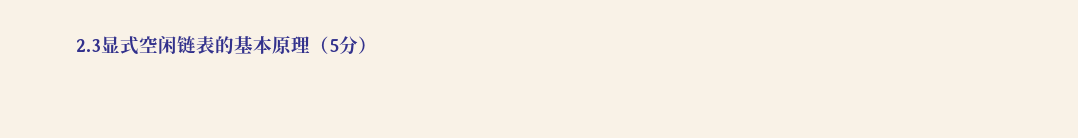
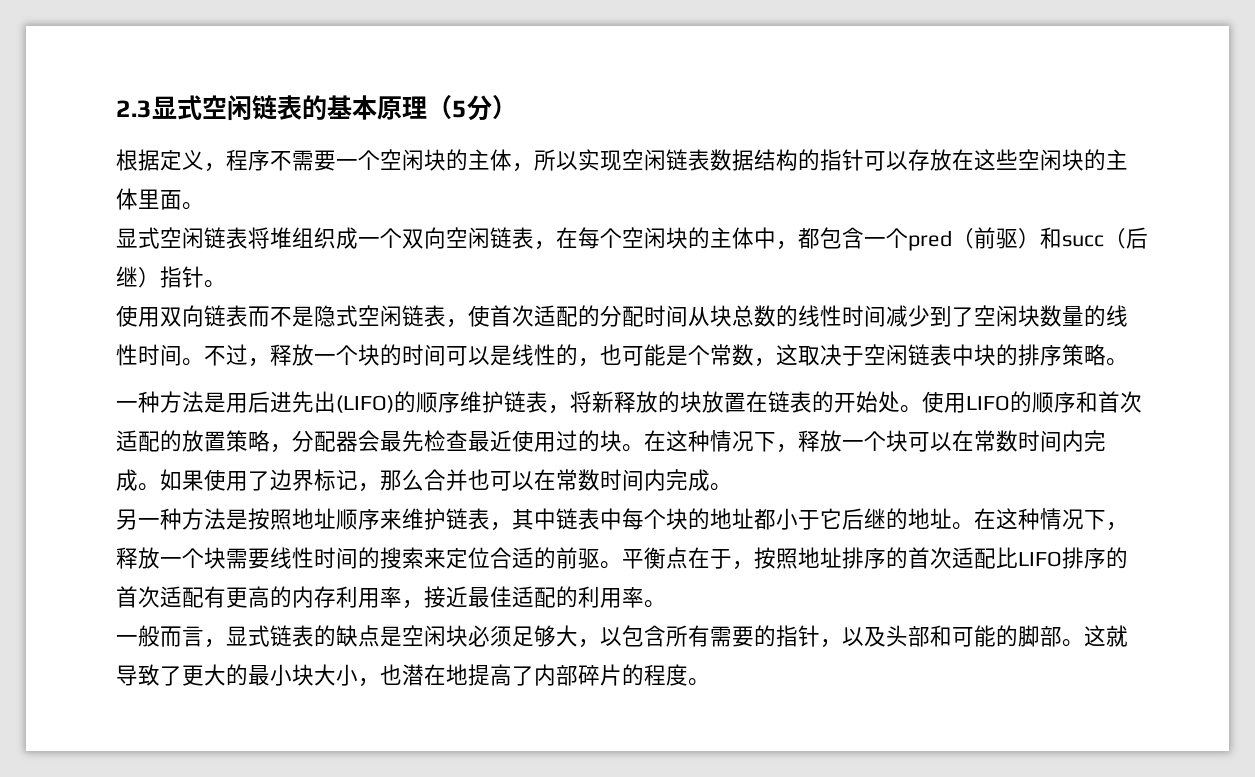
(377, 45) none -> [116,149,1128,172] [116,188,204,210] [116,227,1148,251] [116,266,226,288] [116,305,1128,328] [116,344,1128,367] [116,391,1142,414] [116,430,1106,453] [116,469,732,492] [116,508,1128,531] [116,547,1128,570] [116,586,666,609] [116,625,1128,648] [116,664,710,687] // 根据定义，程序不需要一个空闲块的主体，所以实现空闲链表数据结构的指针可以存放在这些空闲块的主体里面。 // 显式空闲链表将堆组织成一个双向空闲链表，在每个空闲块的主体中，都包含一个pred（前驱）和succ（后继）指针。 // 使用双向链表而不是隐式空闲链表，使首次适配的分配时间从块总数的线性时间减少到了空闲块数量的线性时间。不过，释放一个块的时间可以是线性的，也可能是个常数，这取决于空闲链表中块的排序策略。 // 一种方法是用后进先出(LIFO)的顺序维护链表，将新释放的块放置在链表的开始处。使用LIFO的顺序和首次适配的放置策略，分配器会最先检查最近使用过的块。在这种情况下，释放一个块可以在常数时间内完成。如果使用了边界标记，那么合并也可以在常数时间内完成。 // 另一种方法是按照地址顺序来维护链表，其中链表中每个块的地址都小于它后继的地址。在这种情况下，释放一个块需要线性时间的搜索来定位合适的前驱。平衡点在于，按照地址排序的首次适配比LIFO排序的首次适配有更高的内存利用率，接近最佳适配的利用率。 // 一般而言，显式链表的缺点是空闲块必须足够大，以包含所有需要的指针，以及头部和可能的脚部。这就导致了更大的最小块大小，也潜在地提高了内部碎片的程度。

